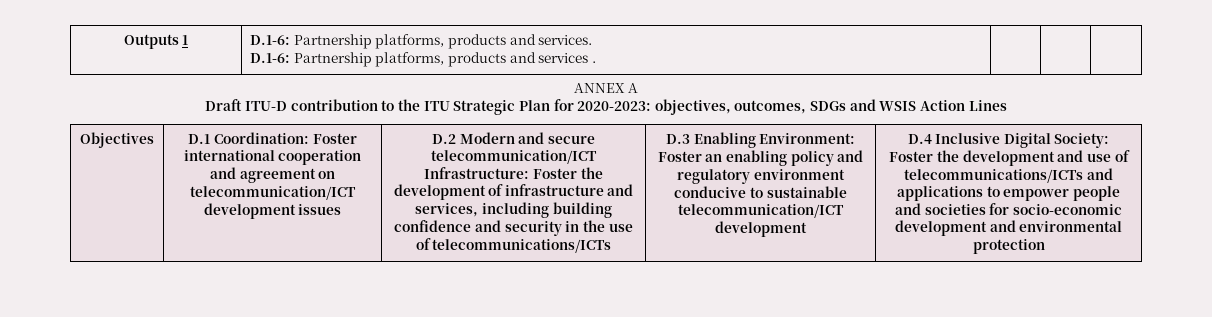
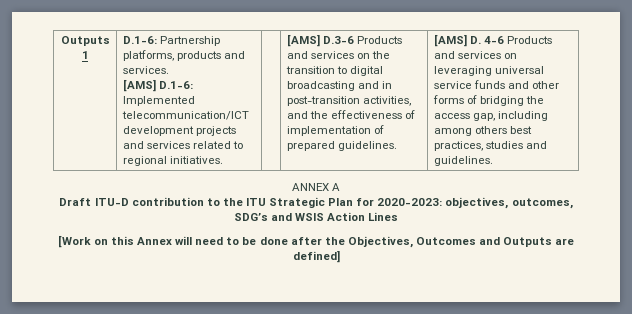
[250,52,596,67] D.1-6: Partnership platforms, products and services . | | | -> [122,79,194,92] [122,96,195,106] [121,111,249,120] [122,126,237,136] [122,141,244,149] [122,156,224,166] [286,34,403,47] [286,51,391,59] [285,66,384,76] [286,81,393,91] [286,96,412,106] [286,110,416,119] [286,125,385,136] [286,141,398,151] [433,34,553,47] [433,51,518,59] [433,66,545,76] [433,80,560,89] [432,95,545,106] [433,111,549,121] [433,126,533,136] [433,141,548,151] [433,156,493,166] [AMS] D.1-6: Implemented telecommunication/ICT development projects and services related to regional initiatives. | | [AMS] D.3-6 Products and services on the transition to digital broadcasting and in post-transition activities, and the effectiveness of implementation of prepared guidelines. | [AMS] D. 4-6 Products and services on leveraging universal service funds and other forms of bridging the access gap, including among others best practices, studies and guidelines.
[810,101,847,111] SDGs -> [233,213,268,221] SDG’s
[80,132,154,148] [188,132,357,144] [183,150,362,165] [209,167,336,183] [190,186,356,200] [203,203,342,219] [432,132,595,144] [431,150,597,164] [424,167,603,179] [393,184,634,200] [415,202,612,218] [394,220,633,236] [415,238,612,253] [665,132,856,148] [657,150,864,166] [677,169,845,184] [674,186,847,198] [678,204,844,218] [715,221,807,237] [907,133,1110,148] [889,150,1130,166] [904,168,1113,183] [897,186,1120,201] [895,203,1122,215] [894,220,1123,236] [972,239,1045,254] // Objectives | D.1 Coordination: Foster international cooperation and agreement on telecommunication/ICT development issues | D.2 Modern and secure telecommunication/ICT Infrastructure: Foster the development of infrastructure and services, including building confidence and security in the use of telecommunications/ICTs | D.3 Enabling Environment: Foster an enabling policy and regulatory environment conducive to sustainable telecommunication/ICT development | D.4 Inclusive Digital Society: Foster the development and use of telecommunications/ICTs and applications to empower people and societies for socio-economic development and environmental protection -> [57,235,575,248] [292,250,340,263] // [Work on this Annex will need to be done after the Objectives, Outcomes and Outputs are defined]

